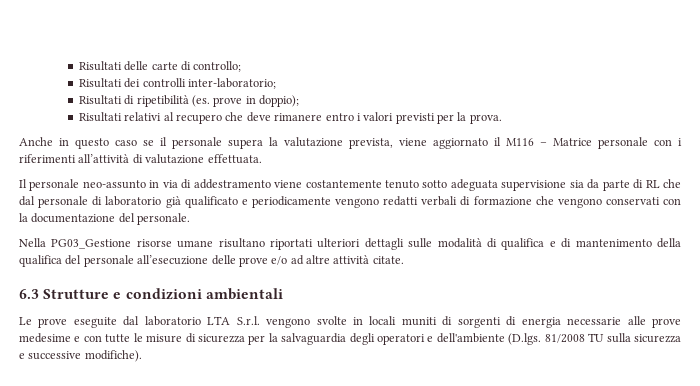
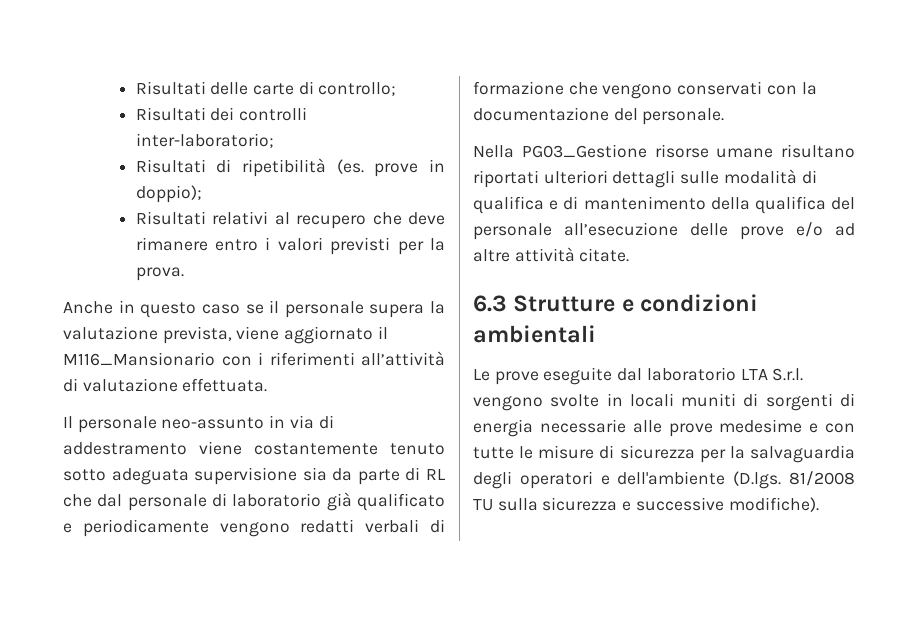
[506,137,648,149] M116 – Matrice personale -> [63,352,215,366] M116_Mansionario

